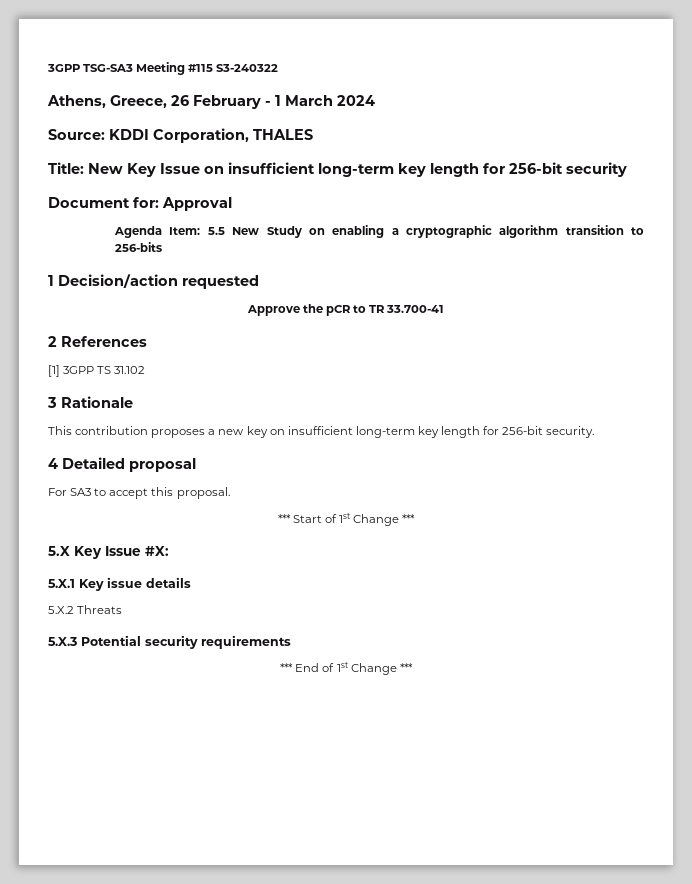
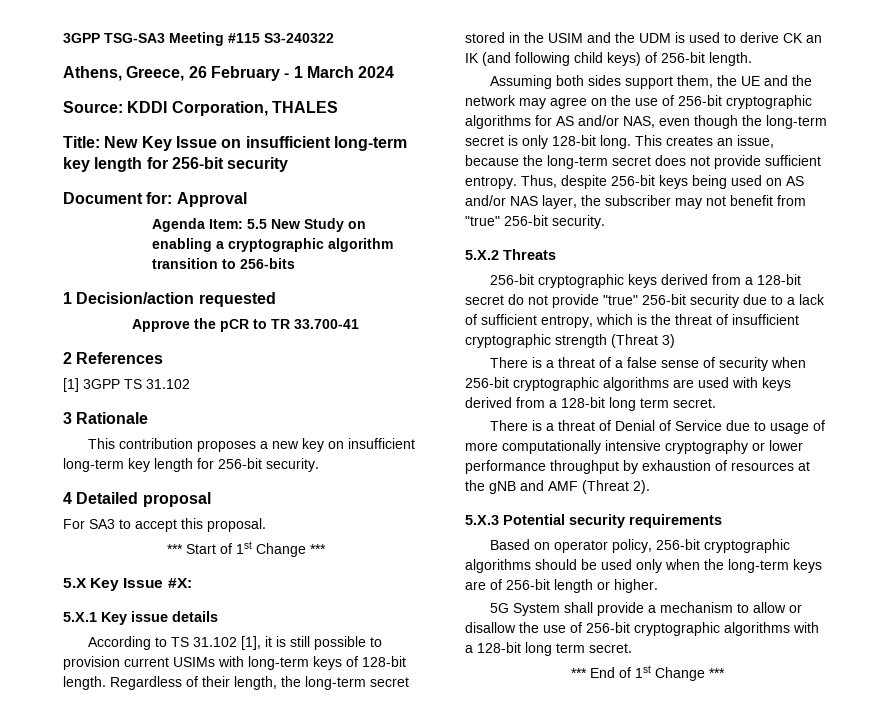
[48,605,123,614] [48,635,291,649] 5.X.2 Threats // 5.X.3 Potential security requirements -> [88,636,383,650] [63,656,406,670] [63,676,409,690] [465,32,822,43] [465,52,752,66] [490,75,813,89] [465,95,812,109] [465,115,827,129] [465,135,774,149] [465,155,821,169] [465,175,804,189] [465,195,806,209] [465,215,605,229] [465,249,556,260] [490,274,802,288] [465,294,825,308] [465,314,799,328] [465,334,675,348] [490,357,807,371] [465,377,791,391] [465,397,716,411] [490,420,826,434] [465,440,803,454] [465,460,810,474] [465,480,650,494] [465,514,722,528] [490,539,791,553] [465,559,822,573] [465,579,658,593] [490,602,803,616] [465,622,819,636] [465,642,632,656] According to TS 31.102 [1], it is still possible to provision current USIMs with long-term keys of 128-bit length. Regardless of their length, the long-term secret stored in the USIM and the UDM is used to derive CK an IK (and following child keys) of 256-bit length. // Assuming both sides support them, the UE and the network may agree on the use of 256-bit cryptographic algorithms for AS and/or NAS, even though the long-term secret is only 128-bit long. This creates an issue, because the long-term secret does not provide sufficient entropy. Thus, despite 256-bit keys being used on AS and/or NAS layer, the subscriber may not benefit from "true" 256-bit security. // 5.X.2 Threats // 256-bit cryptographic keys derived from a 128-bit secret do not provide "true" 256-bit security due to a lack of sufficient entropy, which is the threat of insufficient cryptographic strength (Threat 3) // There is a threat of a false sense of security when 256-bit cryptographic algorithms are used with keys derived from a 128-bit long term secret. // There is a threat of Denial of Service due to usage of more computationally intensive cryptography or lower performance throughput by exhaustion of resources at the gNB and AMF (Threat 2). // 5.X.3 Potential security requirements // Based on operator policy, 256-bit cryptographic algorithms should be used only when the long-term keys are of 256-bit length or higher. // 5G System shall provide a mechanism to allow or disallow the use of 256-bit cryptographic algorithms with a 128-bit long term secret.

